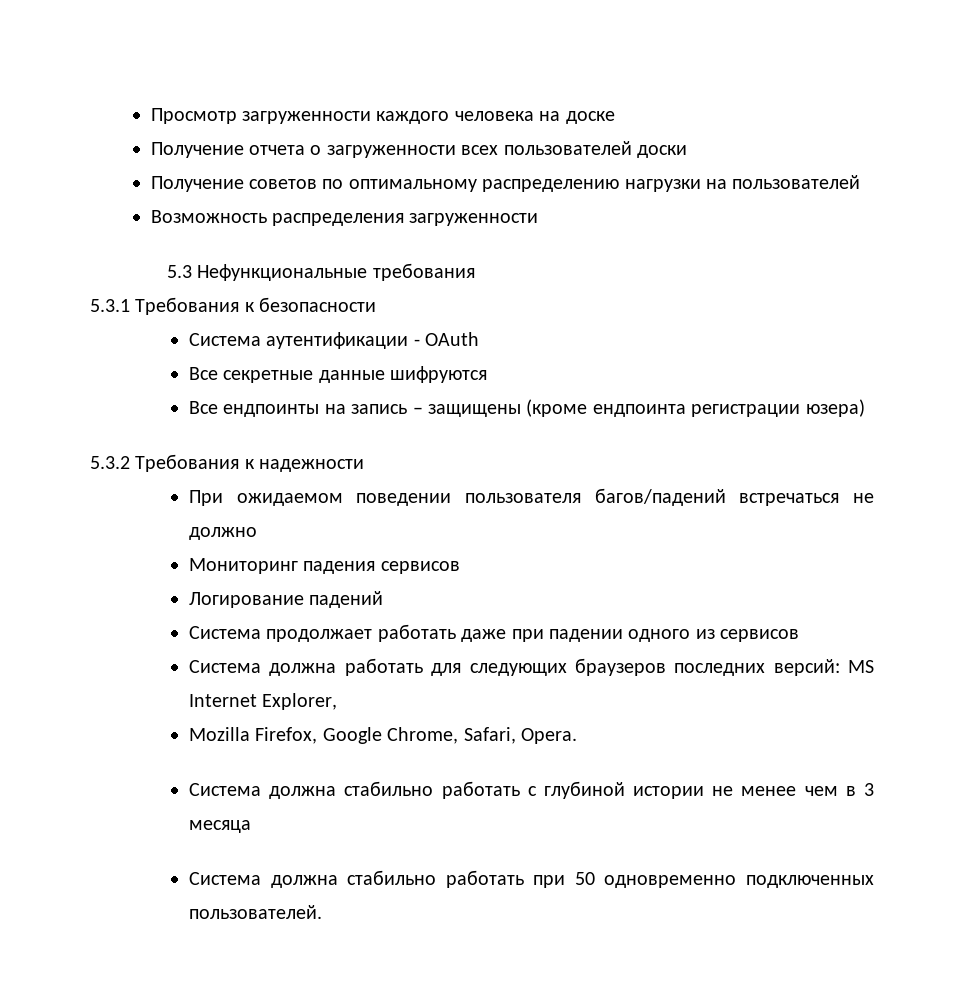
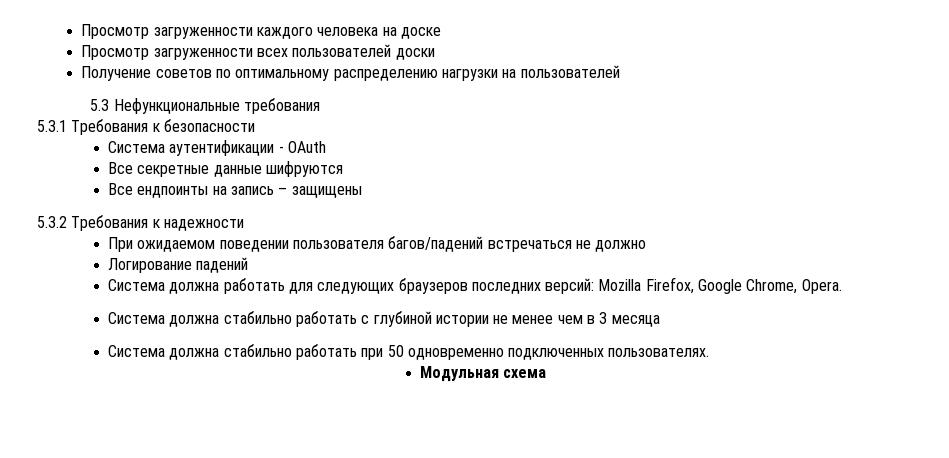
[150,142,322,158] Получение отчета о -> [81,45,150,60] Просмотр
[150,210,539,226] // Возможность распределения загруженности -> (620, 71) none
[526,399,865,417] (кроме ендпоинта регистрации юзера) -> (362, 192) none
[189,558,460,574] // Мониторинг падения сервисов -> (647, 246) none
[189,624,800,642] // Система продолжает работать даже при падении одного из сервисов -> (249, 265) none
[847,660,874,673] [189,693,338,710] MS Internet Explorer, // -> (595, 286) none
[463,727,516,744] Safari, -> (798, 286) none
[189,905,323,919] пользователей. -> [608,348,710,357] [420,366,547,382] пользователях. // Модульная схема

